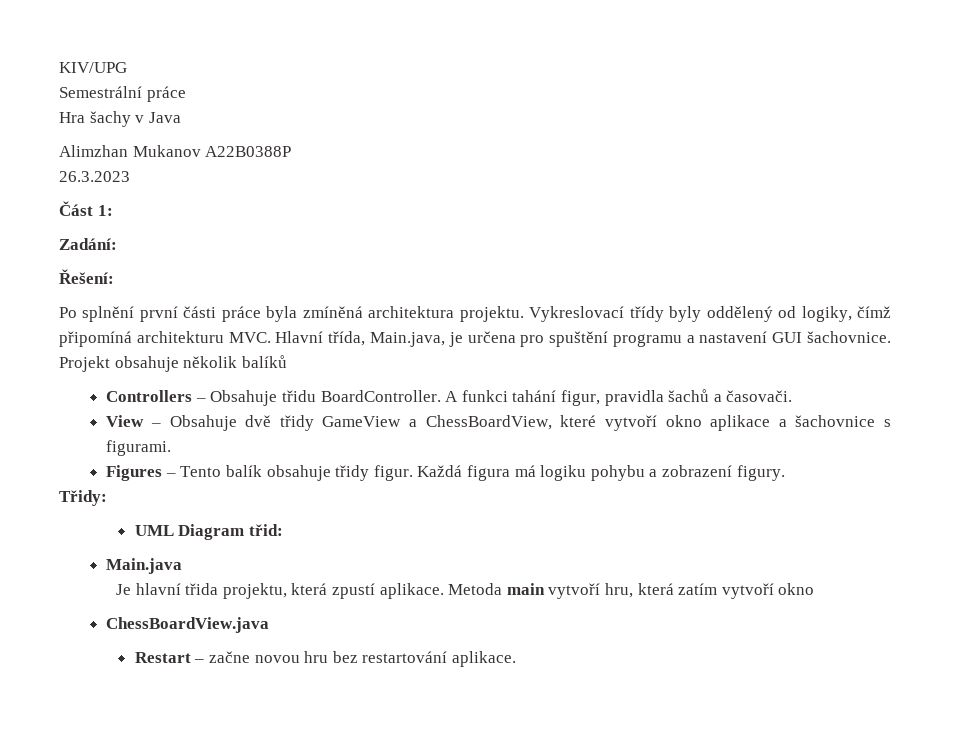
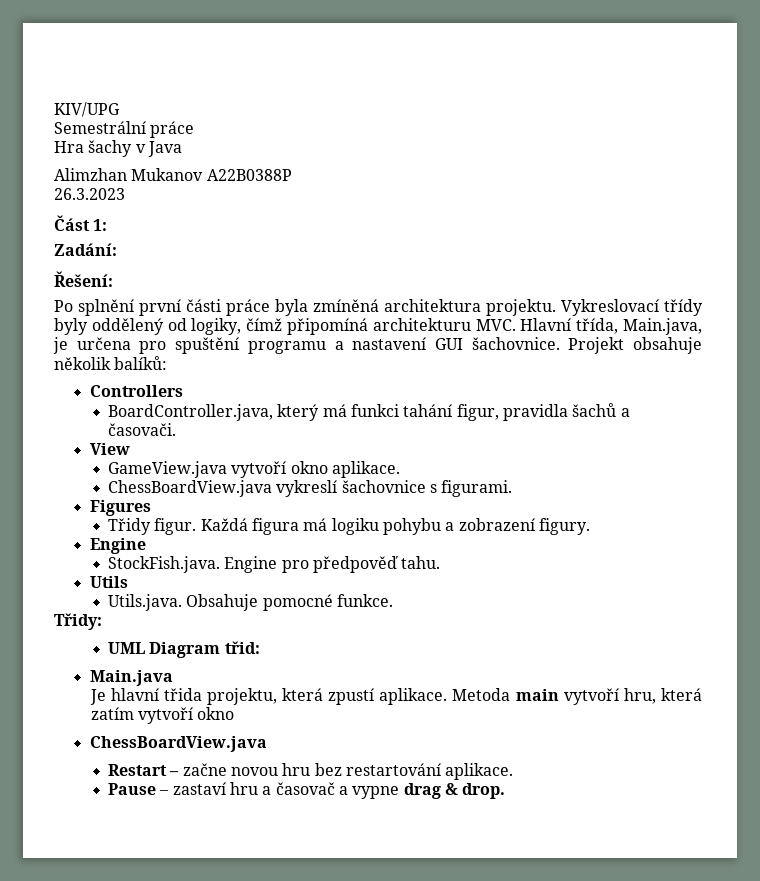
[241,355,287,368] balíků -> [114,356,168,370] balíků:
[195,390,459,406] – Obsahuje třidu BoardController. A -> [108,404,347,421] // BoardController.java, který má
[150,415,787,431] – Obsahuje dvě třidy GameView a ChessBoardView, které vytvoří okno aplikace a -> [108,461,401,478] [108,480,338,497] // GameView.java vytvoří okno aplikace. // ChessBoardView.java vykreslí
[165,465,370,481] – Tento balík obsahuje třidy -> [108,518,152,535] // Třidy
(785, 473) none -> [89,538,146,554] [108,556,441,573] [89,576,128,588] [108,594,394,611] // Engine // StockFish.java. Engine pro předpověď tahu. // Utils // Utils.java. Obsahuje pomocné funkce.
(516, 659) none -> [108,782,506,799] // Pause – zastaví hru a časovač a vypne drag & drop.

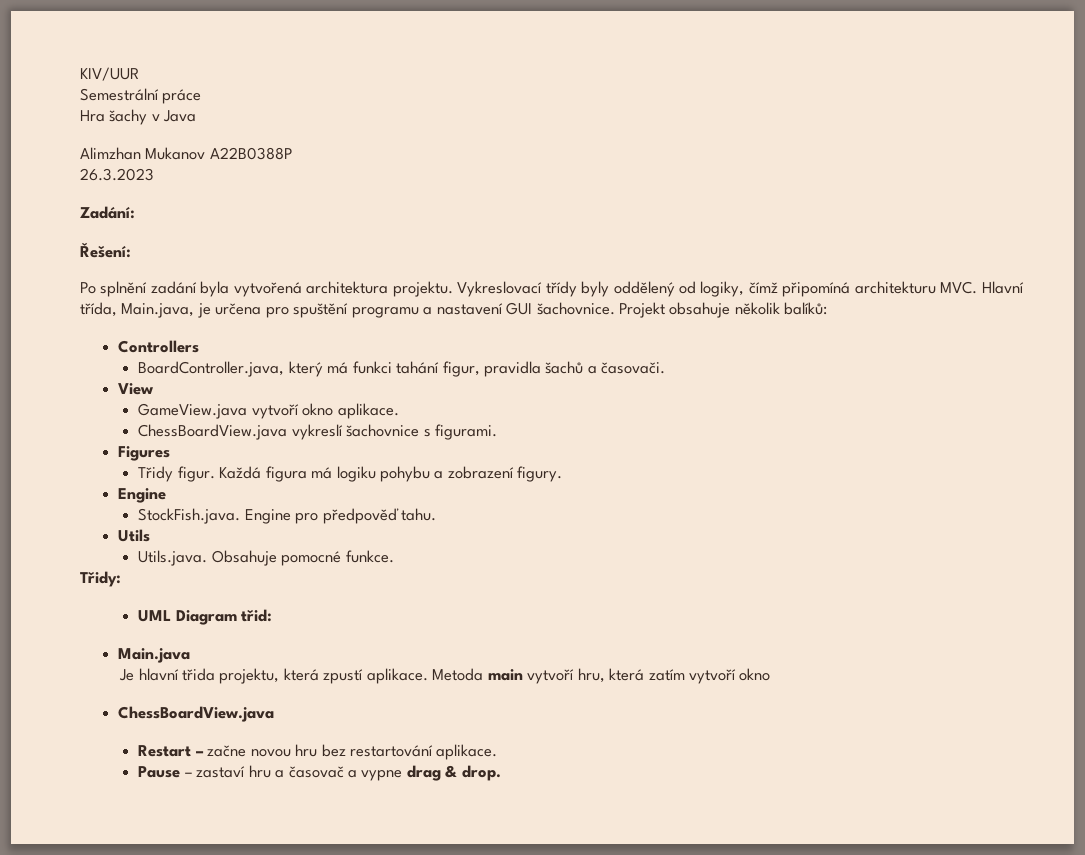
[54,102,120,117] KIV/UPG -> [80,67,139,81] KIV/UUR
[54,215,108,231] // Část 1: -> (154, 174) none
[139,299,379,316] první části práce byla zmíněná -> [150,281,302,297] zadání byla vytvořená

